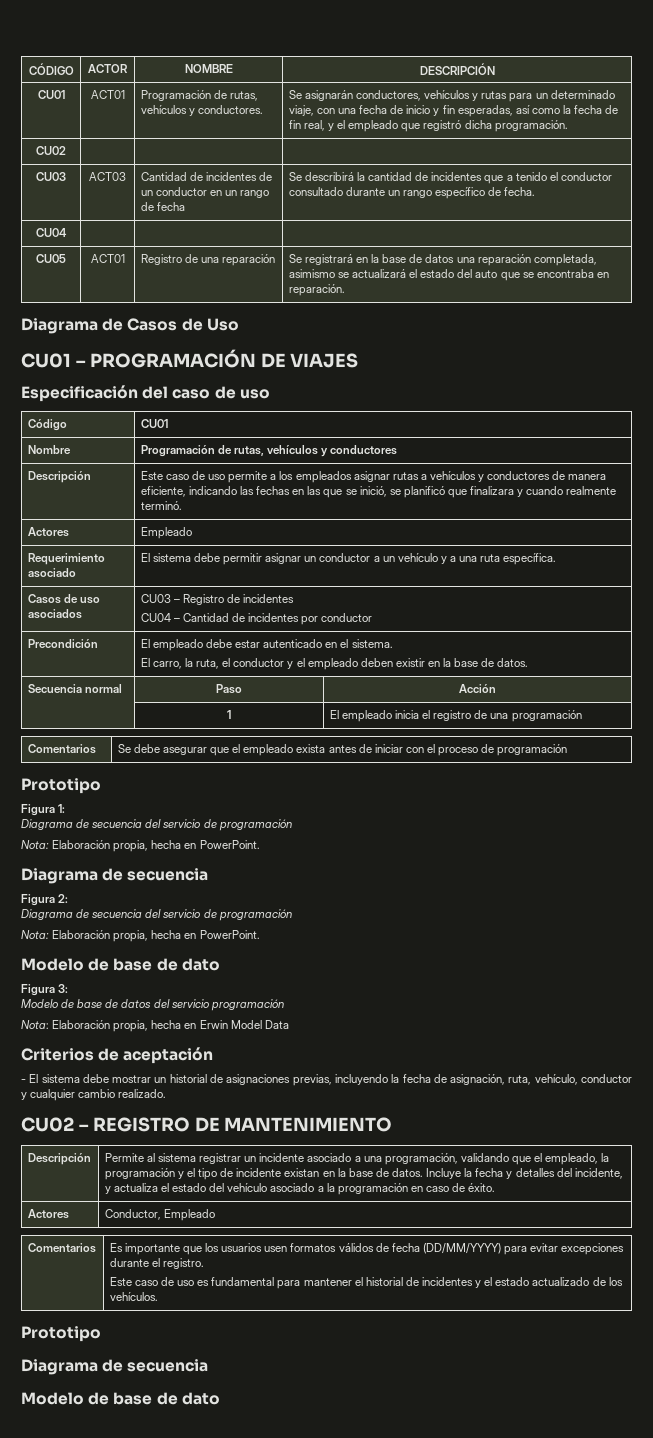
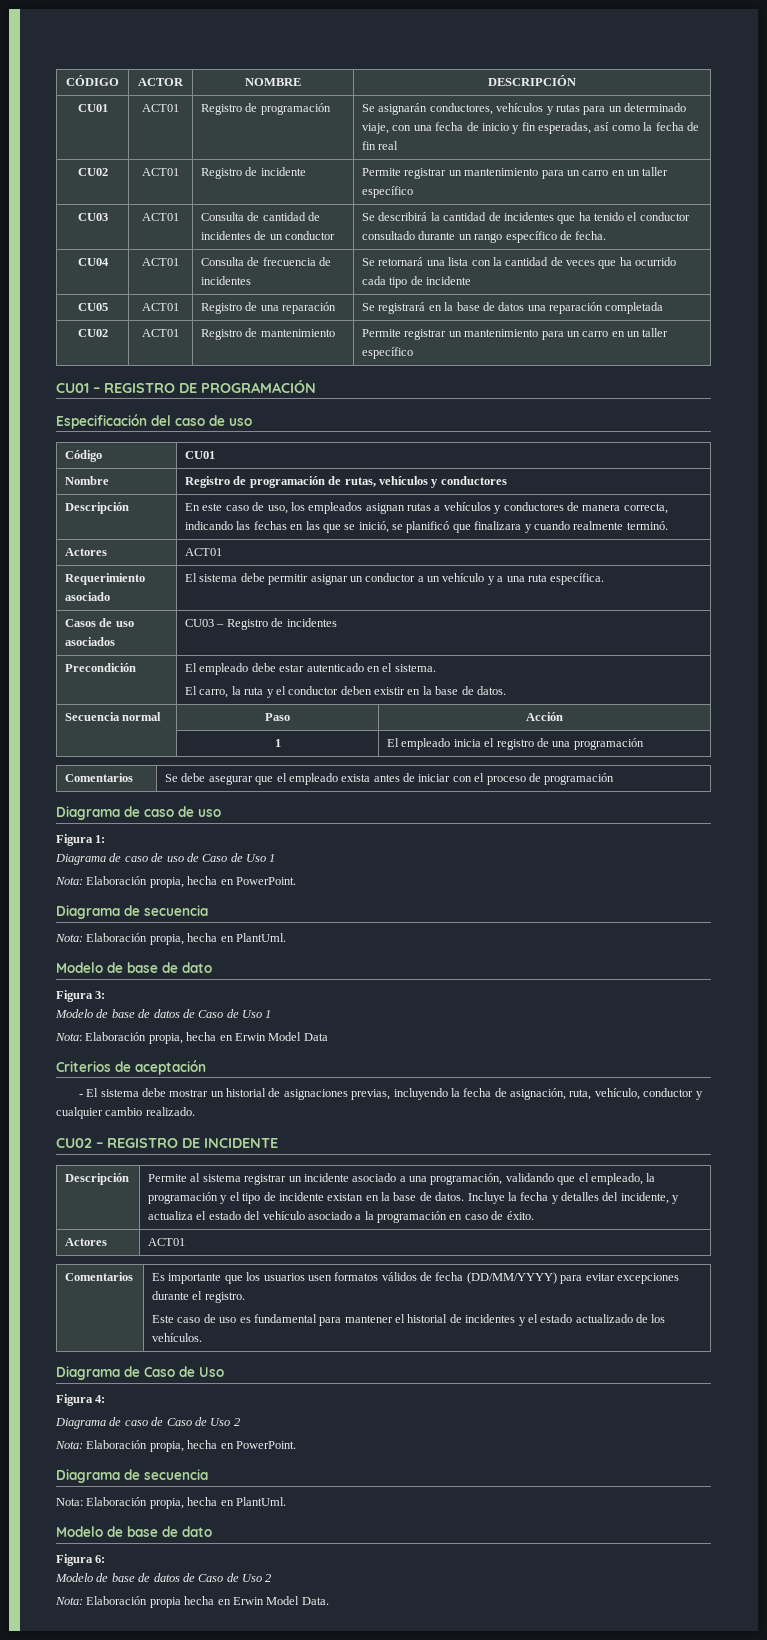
[140,90,259,101] [140,105,264,116] Programación de rutas, vehículos y conductores. -> [201,103,331,115] Registro de programación
[303,120,568,132] [36,146,66,155] [36,172,66,181] [89,172,126,181] [140,172,187,181] real, y el empleado que registró dicha programación. // CU02 | | | // CU03 | ACT03 | Cantidad -> [378,141,399,150] [77,168,108,176] [142,168,179,176] [201,167,306,179] [362,167,669,179] [362,186,414,198] [77,213,108,221] [142,213,179,221] [201,212,306,221] real // CU02 | ACT01 | Registro de incidente | Permite registrar un mantenimiento para un carro en un taller específico // CU03 | ACT01 | Consulta de cantidad
[210,190,270,198] [140,202,185,211] en un rango de fecha -> (336, 235) none
[506,175,513,181] a -> [578,212,591,221] ha
(67, 232) | | -> [142,258,179,266] [201,257,332,266] [201,276,252,285] [362,257,677,269] [362,276,472,288] ACT01 | Consulta de frecuencia de incidentes | Se retornará una lista con la cantidad de veces que ha ocurrido cada tipo de incidente
[533,254,597,266] [288,269,609,281] [288,284,345,296] [21,318,239,334] completada, asimismo se actualizará el estado del auto que se encontraba en reparación. // Diagrama de Casos de Uso -> [605,302,664,314] [77,329,108,337] [142,329,179,337] [201,328,335,340] [362,328,669,340] [362,347,414,359] completada // CU02 | ACT01 | Registro de mantenimiento | Permite registrar un mantenimiento para un carro en un taller específico
(86, 363) none -> [104,383,197,393] REGISTRO DE
[260,353,359,368] DE VIAJES -> (316, 386) none
[140,445,215,457] Programación -> [185,476,325,488] Registro de programación
[140,471,277,483] Este caso de uso permite a -> [185,502,288,514] En este caso de uso,
[353,471,390,482] asignar -> [365,503,405,514] asignan
[140,486,186,497] eficiente, -> [623,503,668,514] correcta,
[140,527,192,539] Empleado -> [185,548,223,556] ACT01
[140,613,373,625] // CU04 – Cantidad de incidentes por conductor -> (337, 622) none
[196,658,358,670] ruta, el conductor y el empleado -> [244,686,339,698] ruta y el conductor
[21,778,101,794] Prototipo -> [56,806,221,820] Diagrama de caso de uso
[92,819,292,831] [21,840,260,852] [21,868,209,884] [21,894,69,906] [21,909,292,921] [21,930,260,942] secuencia del servicio de programación // Nota: Elaboración propia, hecha en PowerPoint. // Diagrama de secuencia // Figura 2: // Diagrama de secuencia del servicio de programación // Nota: Elaboración propia, hecha en PowerPoint. -> [124,853,276,862] [55,876,296,888] [56,905,208,919] [55,933,286,945] caso de uso de Caso de Uso 1 // Nota: Elaboración propia, hecha en PowerPoint. // Diagrama de secuencia // Nota: Elaboración propia, hecha en PlantUml.
[153,999,284,1011] del servicio programación -> [182,1009,272,1018] de Caso de Uso 1
[224,1117,393,1132] MANTENIMIENTO -> [204,1138,278,1148] INCIDENTE
[104,1209,215,1221] Conductor, Empleado -> [148,1238,186,1246] ACT01
[21,1326,101,1342] [21,1359,209,1375] [21,1392,220,1405] Prototipo // Diagrama de secuencia // Modelo de base de dato -> [56,1366,224,1380] [56,1394,106,1406] [55,1417,240,1429] [55,1440,296,1452] [56,1469,208,1483] [56,1497,286,1509] [56,1526,212,1537] [56,1554,106,1566] [55,1573,272,1582] [55,1596,329,1608] Diagrama de Caso de Uso // Figura 4: // Diagrama de caso de Caso de Uso 2 // Nota: Elaboración propia, hecha en PowerPoint. // Diagrama de secuencia // Nota: Elaboración propia, hecha en PlantUml. // Modelo de base de dato // Figura 6: // Modelo de base de datos de Caso de Uso 2 // Nota: Elaboración propia hecha en Erwin Model Data.

